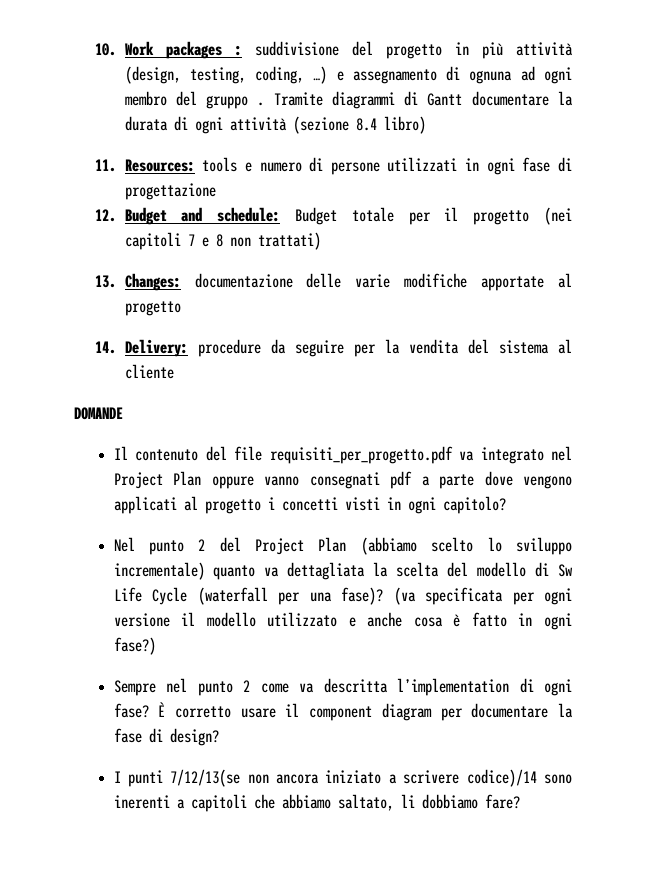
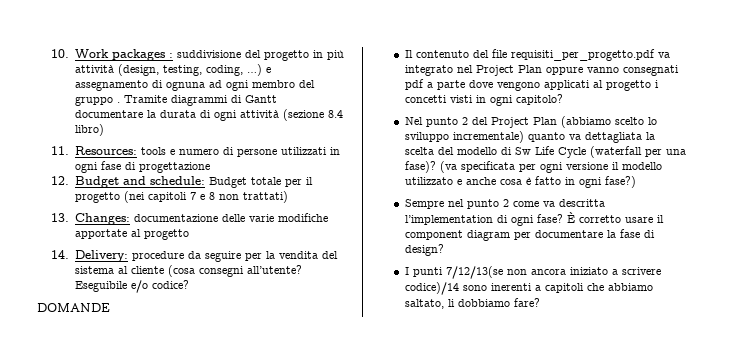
(174, 371) none -> [167,265,302,277] [74,280,189,293] (cosa consegni all’utente? Eseguibile e/o codice?

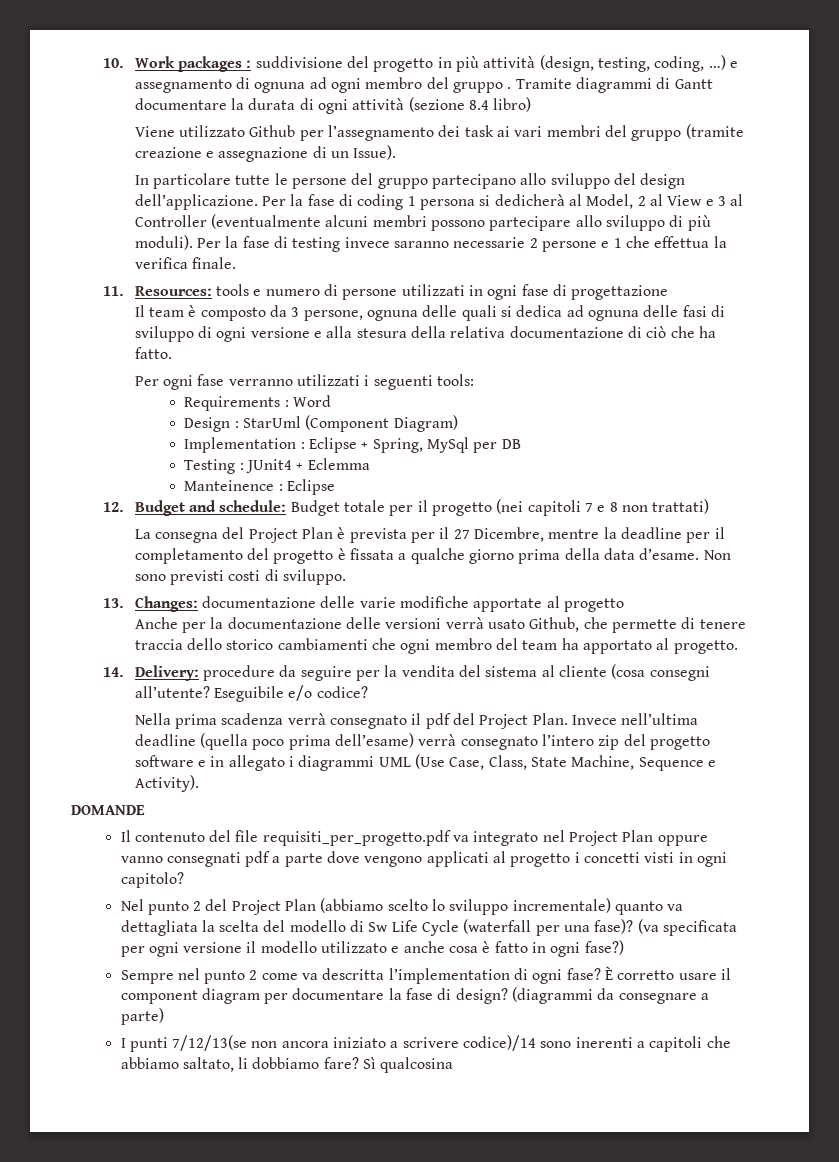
(104, 130) none -> [134,124,744,141] [134,145,397,162] [134,173,686,189] [134,194,744,210] [134,214,711,231] [134,235,727,252] [134,257,237,269] // Viene utilizzato Github per l’assegnamento dei task ai vari membri del gruppo (tramite creazione e assegnazione di un Issue). // In particolare tutte le persone del gruppo partecipano allo sviluppo del design dell’applicazione. Per la fase di coding 1 persona si dedicherà al Model, 2 al View e 3 al Controller (eventualmente alcuni membri possono partecipare allo sviluppo di più moduli). Per la fase di testing invece saranno necessarie 2 persone e 1 che effettua la verifica finale.
(210, 167) none -> [134,305,725,321] [134,326,716,342] [134,347,172,359] [134,374,475,390] [184,395,331,411] [184,415,458,432] [184,437,521,453] [184,458,370,474] [184,479,335,495] // Il team è composto da 3 persone, ognuna delle quali si dedica ad ognuna delle fasi di sviluppo di ogni versione e alla stesura della relativa documentazione di ciò che ha fatto. // Per ogni fase verranno utilizzati i seguenti tools: // Requirements : Word // Design : StarUml (Component Diagram) // Implementation : Eclipse + Spring, MySql per DB // Testing : JUnit4 + Eclemma // Manteinence : Eclipse
(288, 197) none -> [134,527,725,543] [134,548,731,564] [134,569,347,585] // La consegna del Project Plan è prevista per il 27 Dicembre, mentre la deadline per il completamento del progetto è fissata a qualche giorno prima della data d’esame. Non sono previsti costi di sviluppo.
(189, 234) none -> [134,617,746,633] [134,638,738,654] // Anche per la documentazione delle versioni verrà usato Github, che permette di tenere traccia dello storico cambiamenti che ogni membro del team ha apportato al progetto.
(189, 284) none -> [134,713,699,729] [134,733,711,750] [134,754,716,771] [134,775,199,792] // Nella prima scadenza verrà consegnato il pdf del Project Plan. Invece nell’ultima deadline (quella poco prima dell’esame) verrà consegnato l’intero zip del progetto software e in allegato i diagrammi UML (Use Case, Class, State Machine, Sequence e Activity).
(444, 250) none -> [512,987,710,1004] [120,1008,164,1025] (diagrammi da consegnare a parte)
(540, 302) none -> [363,1057,454,1073] Sì qualcosina

